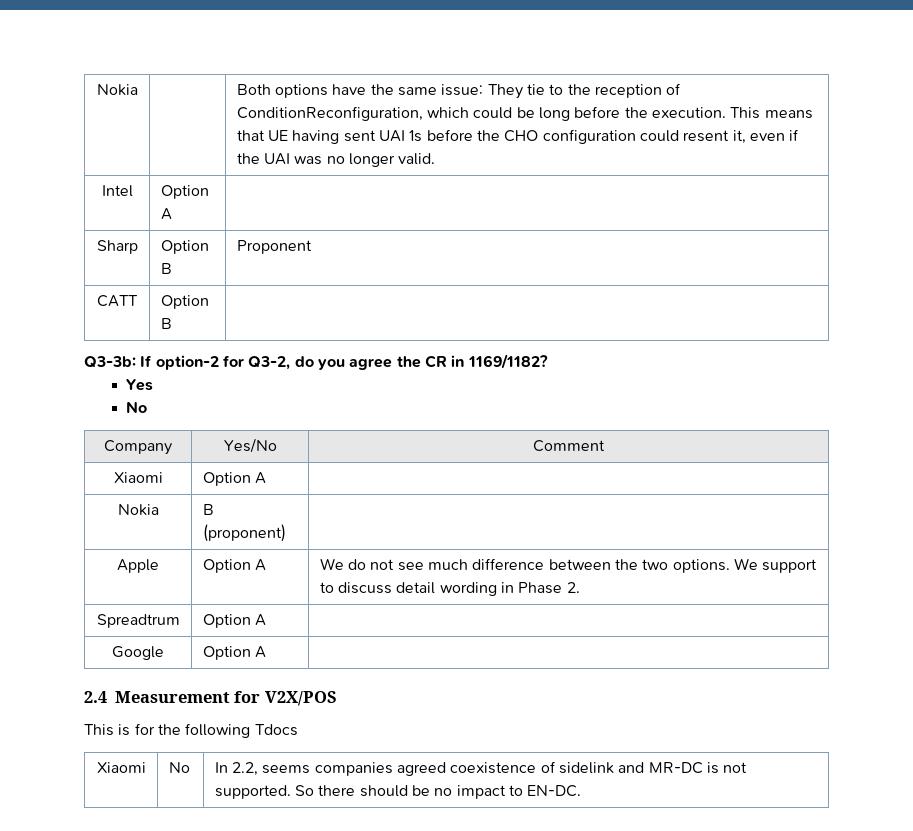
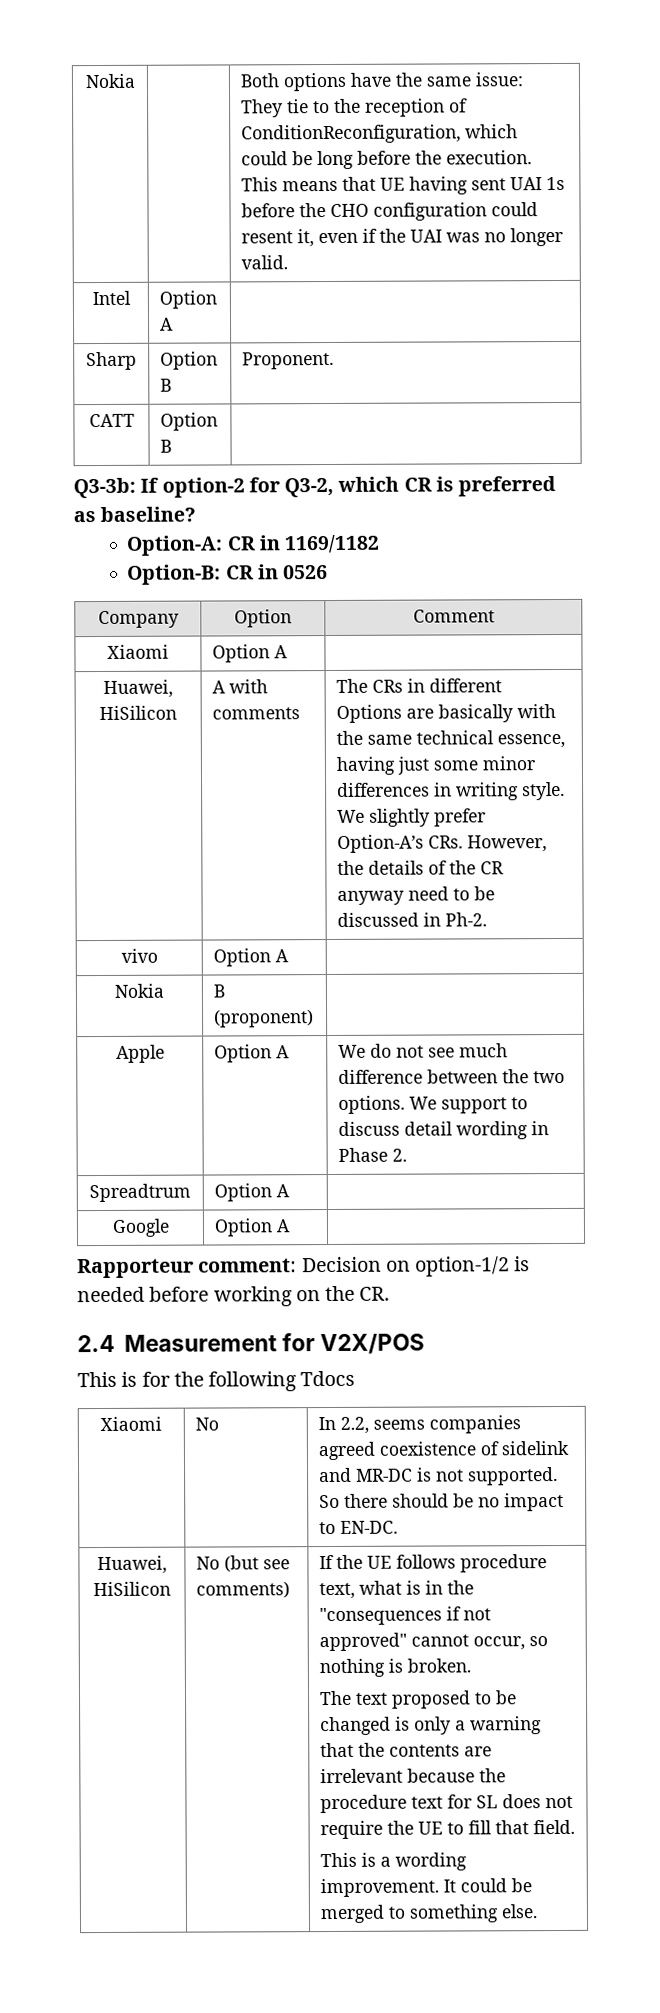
[236,240,312,254] Proponent -> [242,351,335,370] Proponent.
[294,354,548,370] [126,379,154,391] [126,401,148,413] do you agree the CR in 1169/1182? // Yes // No -> [337,476,557,497] [73,506,197,523] [126,534,381,556] [127,564,329,585] which CR is preferred as baseline? // Option-A: CR in 1169/1182 // Option-B: CR in 0526
[223,438,277,453] Yes/No -> [234,609,292,628] Option
(267, 478) none -> [103,679,173,698] [99,705,177,721] [212,679,269,694] [212,707,301,720] [336,678,503,693] [336,704,557,723] [336,730,566,749] [336,756,536,775] [337,781,566,801] [337,808,487,827] [337,834,548,853] [337,860,505,875] [337,886,496,905] [337,912,488,927] [120,948,158,963] [213,948,290,967] // Huawei, HiSilicon | A with comments | The CRs in different Options are basically with the same technical essence, having just some minor differences in writing style. We slightly prefer Option-A’s CRs. However, the details of the CR anyway need to be discussed in Ph-2. // vivo | Option A |
(267, 652) none -> [77,1256,531,1279] [77,1285,391,1307] // Rapporteur comment: Decision on option-1/2 is needed before working on the CR.
(582, 791) none -> [97,1555,167,1575] [93,1581,171,1597] [196,1555,291,1573] [196,1581,291,1599] [319,1554,548,1573] [319,1580,475,1600] [319,1606,492,1626] [319,1632,549,1652] [319,1658,472,1678] [319,1690,518,1709] [320,1716,543,1736] [320,1742,493,1758] [320,1768,507,1784] [320,1794,574,1814] [320,1819,576,1840] [320,1852,468,1871] [320,1878,533,1898] [320,1904,538,1924] // Huawei, HiSilicon | No (but see comments) | If the UE follows procedure text, what is in the "consequences if not approved" cannot occur, so nothing is broken. // The text proposed to be changed is only a warning that the contents are irrelevant because the procedure text for SL does not require the UE to fill that field. // This is a wording improvement. It could be merged to something else.

